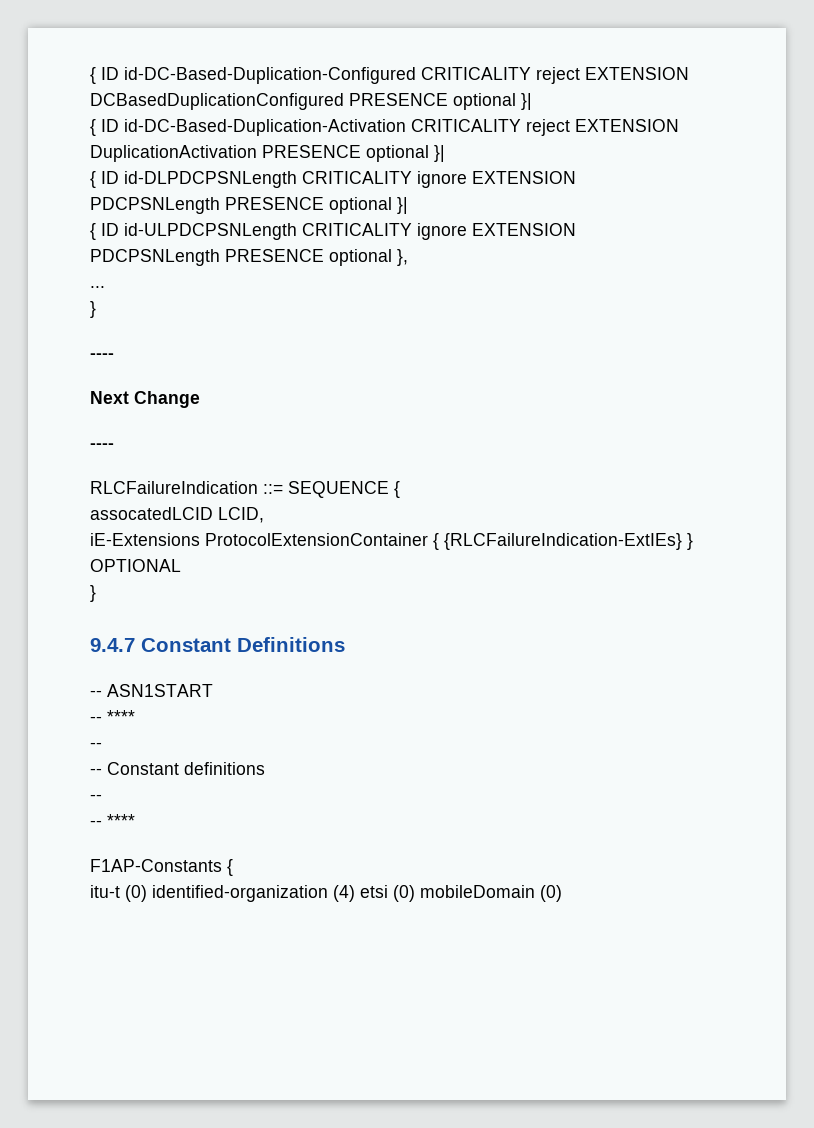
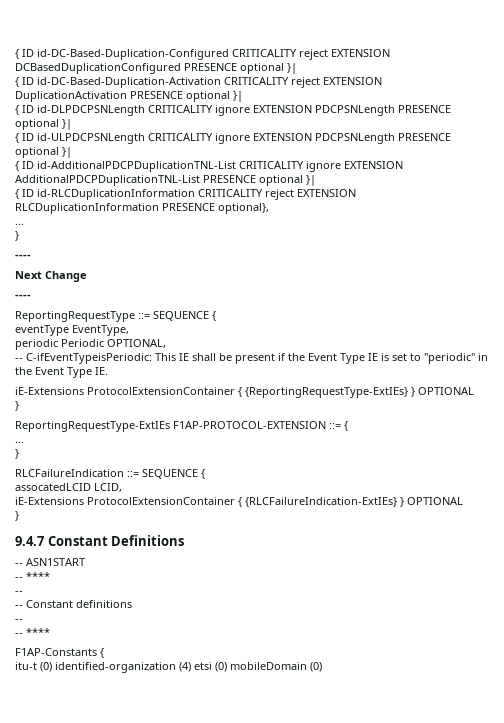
[397,249,408,266] }, -> [62,147,72,158] [15,161,403,172] [15,175,316,186] [15,189,356,200] [15,203,269,214] }| // { ID id-AdditionalPDCPDuplicationTNL-List CRITICALITY ignore EXTENSION AdditionalPDCPDuplicationTNL-List PRESENCE optional }| // { ID id-RLCDuplicationInformation CRITICALITY reject EXTENSION RLCDuplicationInformation PRESENCE optional},
(114, 446) none -> [15,311,216,322] [15,325,129,336] [15,339,166,350] [15,353,488,364] [15,367,108,378] [15,387,474,398] [15,401,19,411] [15,421,348,432] [15,441,24,443] [15,449,19,459] // ReportingRequestType ::= SEQUENCE { // eventType EventType, // periodic Periodic OPTIONAL, // -- C-ifEventTypeisPeriodic: This IE shall be present if the Event Type IE is set to "periodic" in the Event Type IE. // iE-Extensions ProtocolExtensionContainer { {ReportingRequestType-ExtIEs} } OPTIONAL // } // ReportingRequestType-ExtIEs F1AP-PROTOCOL-EXTENSION ::= { // ... // }

